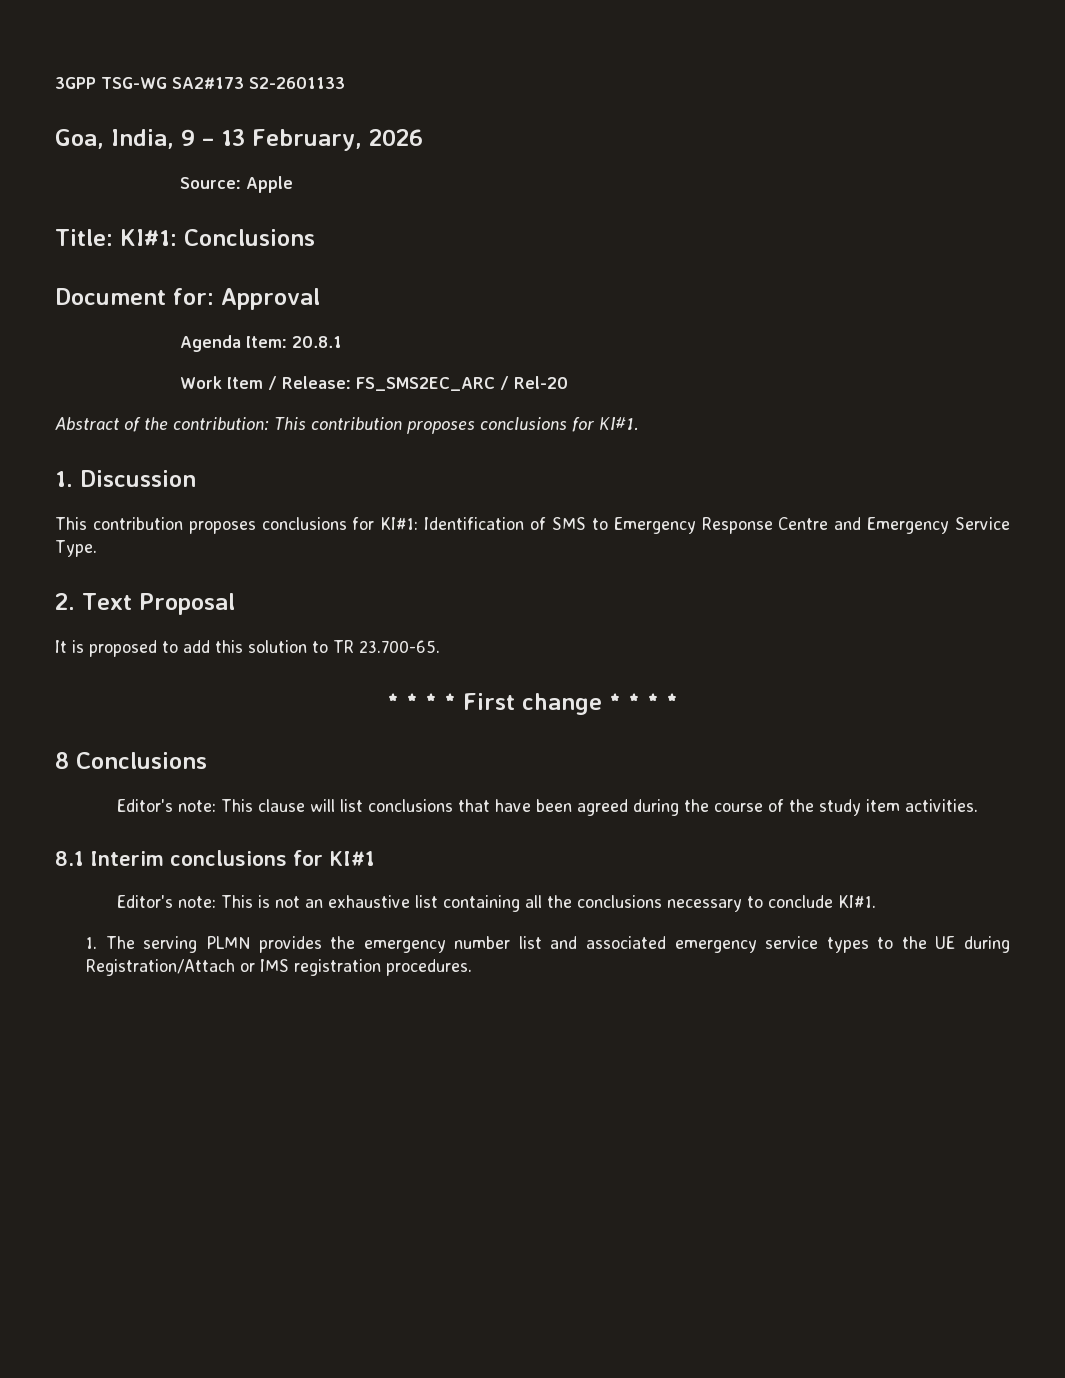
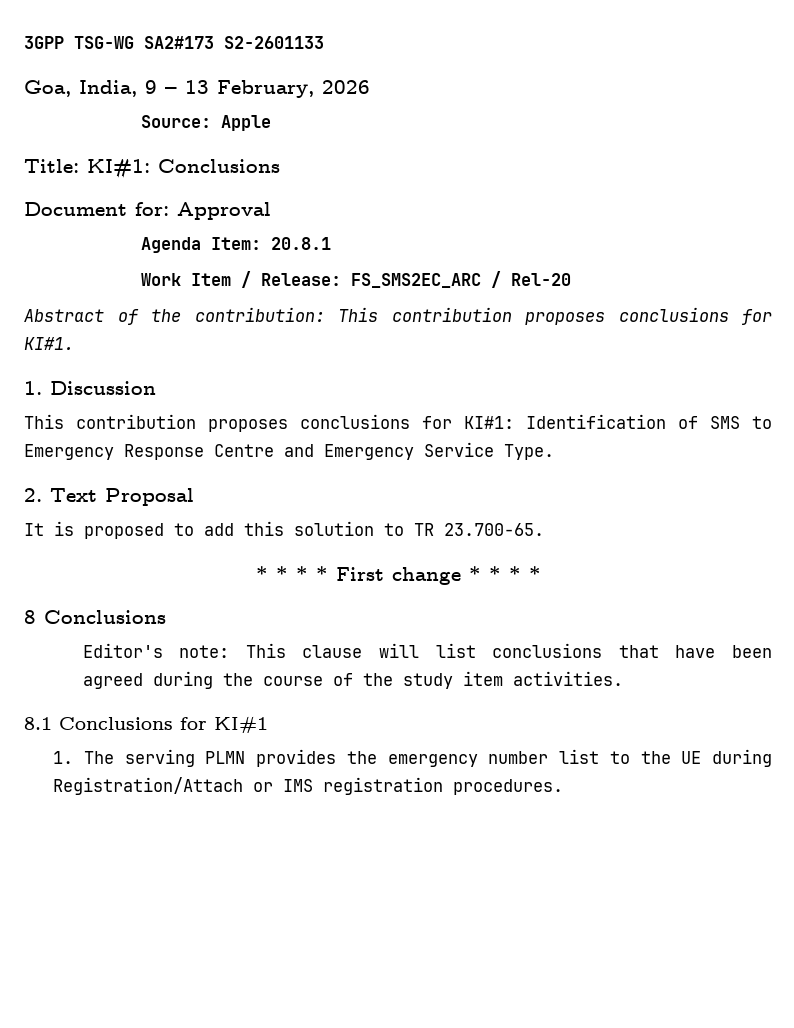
[90,850,287,866] Interim conclusions -> [59,717,173,730] Conclusions
[117,895,877,912] // Editor's note: This is not an exhaustive list containing all the conclusions necessary to conclude KI#1. -> (268, 724) none
[550,936,869,953] and associated emergency service types -> (600, 756) none

